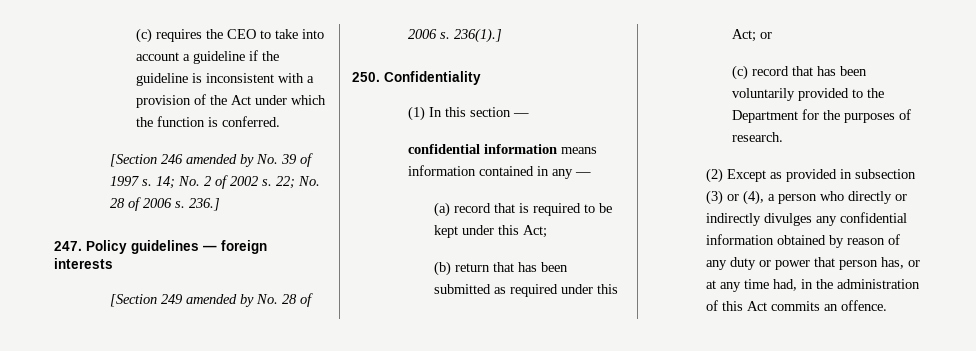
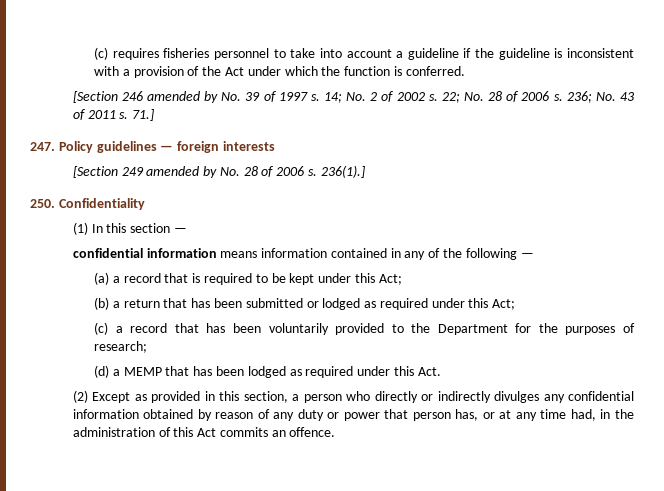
[205,29,256,39] the CEO -> [163,48,270,60] fisheries personnel
[189,198,221,211] 236.] -> [566,91,635,103] [72,109,155,121] 236; No. 43 of 2011 s. 71.]
(574, 174) none -> [428,248,517,260] of the following
(450, 209) none -> [112,276,120,283] a
(451, 268) none -> [112,301,120,308] a
(491, 289) none -> [306,298,361,310] or lodged
[759,32,772,39] [731,65,748,80] or // (c) -> [94,322,123,335] // (c) a
[731,132,783,142] research. -> [94,341,148,353] [94,365,441,378] research; // (d) a MEMP that has been lodged as required under this Act.
[855,169,917,179] [706,190,765,205] subsection (3) or (4), -> [219,391,288,403] this section,

